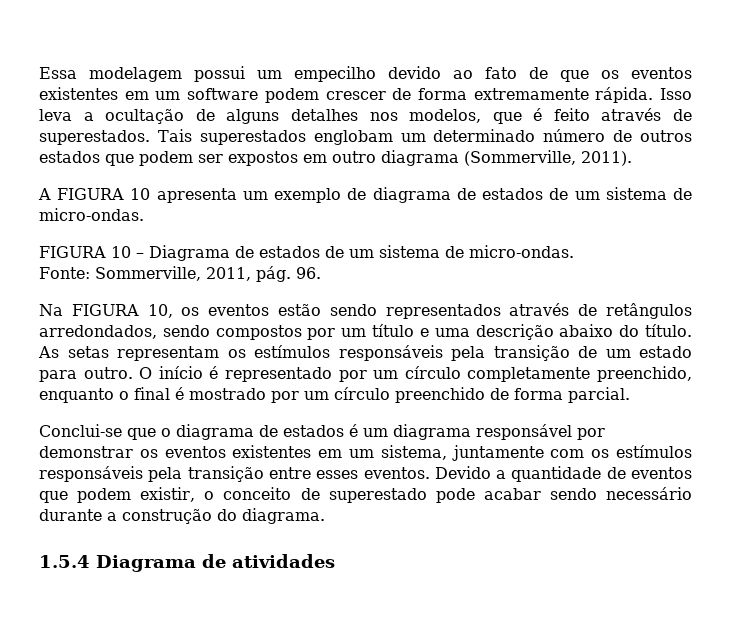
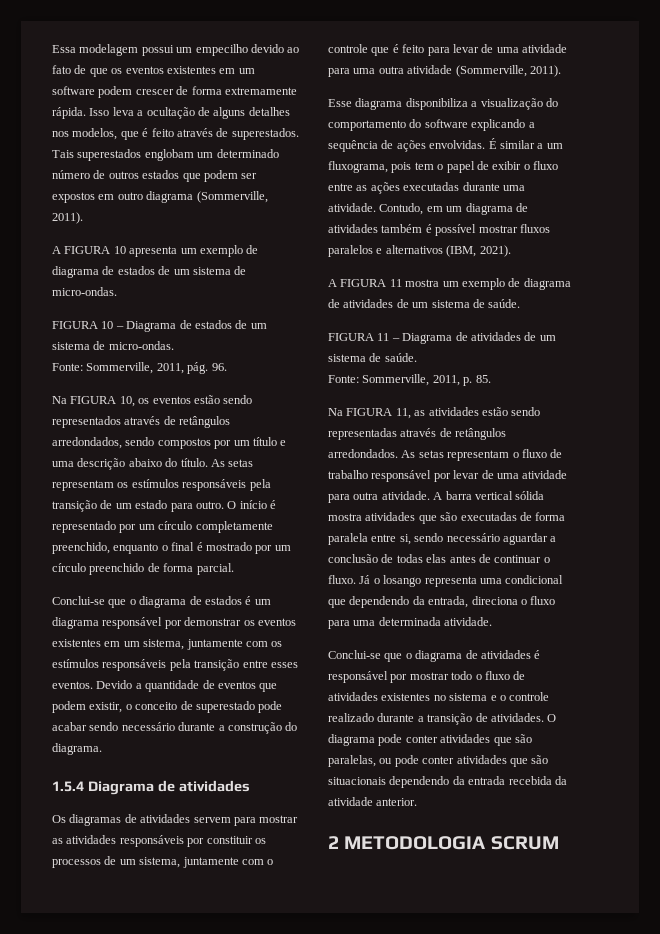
(335, 561) none -> [52,814,299,826] [52,835,266,847] [52,856,274,868] [328,44,567,56] [328,65,561,77] [328,98,558,110] [328,119,535,131] [328,138,563,152] [328,161,558,173] [328,182,525,194] [328,203,528,215] [328,224,550,236] [328,245,511,257] [328,278,571,290] [328,299,521,308] [328,332,556,344] [328,353,417,362] [328,374,491,386] [328,407,541,419] [328,428,507,440] [328,449,563,461] [328,470,568,482] [328,491,545,503] [328,512,566,524] [328,533,557,545] [328,554,550,563] [328,575,564,587] [328,596,556,608] [328,617,493,629] [328,650,541,662] [328,671,526,683] [328,692,550,701] [328,713,557,725] [328,734,532,746] [328,755,549,767] [328,776,567,788] [328,797,418,806] [328,836,559,850] // Os diagramas de atividades servem para mostrar as atividades responsáveis por constituir os processos de um sistema, juntamente com o controle que é feito para levar de uma atividade para uma outra atividade (Sommerville, 2011). // Esse diagrama disponibiliza a visualização do comportamento do software explicando a sequência de ações envolvidas. É similar a um fluxograma, pois tem o papel de exibir o fluxo entre as ações executadas durante uma atividade. Contudo, em um diagrama de atividades também é possível mostrar fluxos paralelos e alternativos (IBM, 2021). // A FIGURA 11 mostra um exemplo de diagrama de atividades de um sistema de saúde. // FIGURA 11 – Diagrama de atividades de um sistema de saúde. // Fonte: Sommerville, 2011, p. 85. // Na FIGURA 11, as atividades estão sendo representadas através de retângulos arredondados. As setas representam o fluxo de trabalho responsável por levar de uma atividade para outra atividade. A barra vertical sólida mostra atividades que são executadas de forma paralela entre si, sendo necessário aguardar a conclusão de todas elas antes de continuar o fluxo. Já o losango representa uma condicional que dependendo da entrada, direciona o fluxo para uma determinada atividade. // Conclui-se que o diagrama de atividades é responsável por mostrar todo o fluxo de atividades existentes no sistema e o controle realizado durante a transição de atividades. O diagrama pode conter atividades que são paralelas, ou pode conter atividades que são situacionais dependendo da entrada recebida da atividade anterior. // 2 METODOLOGIA SCRUM

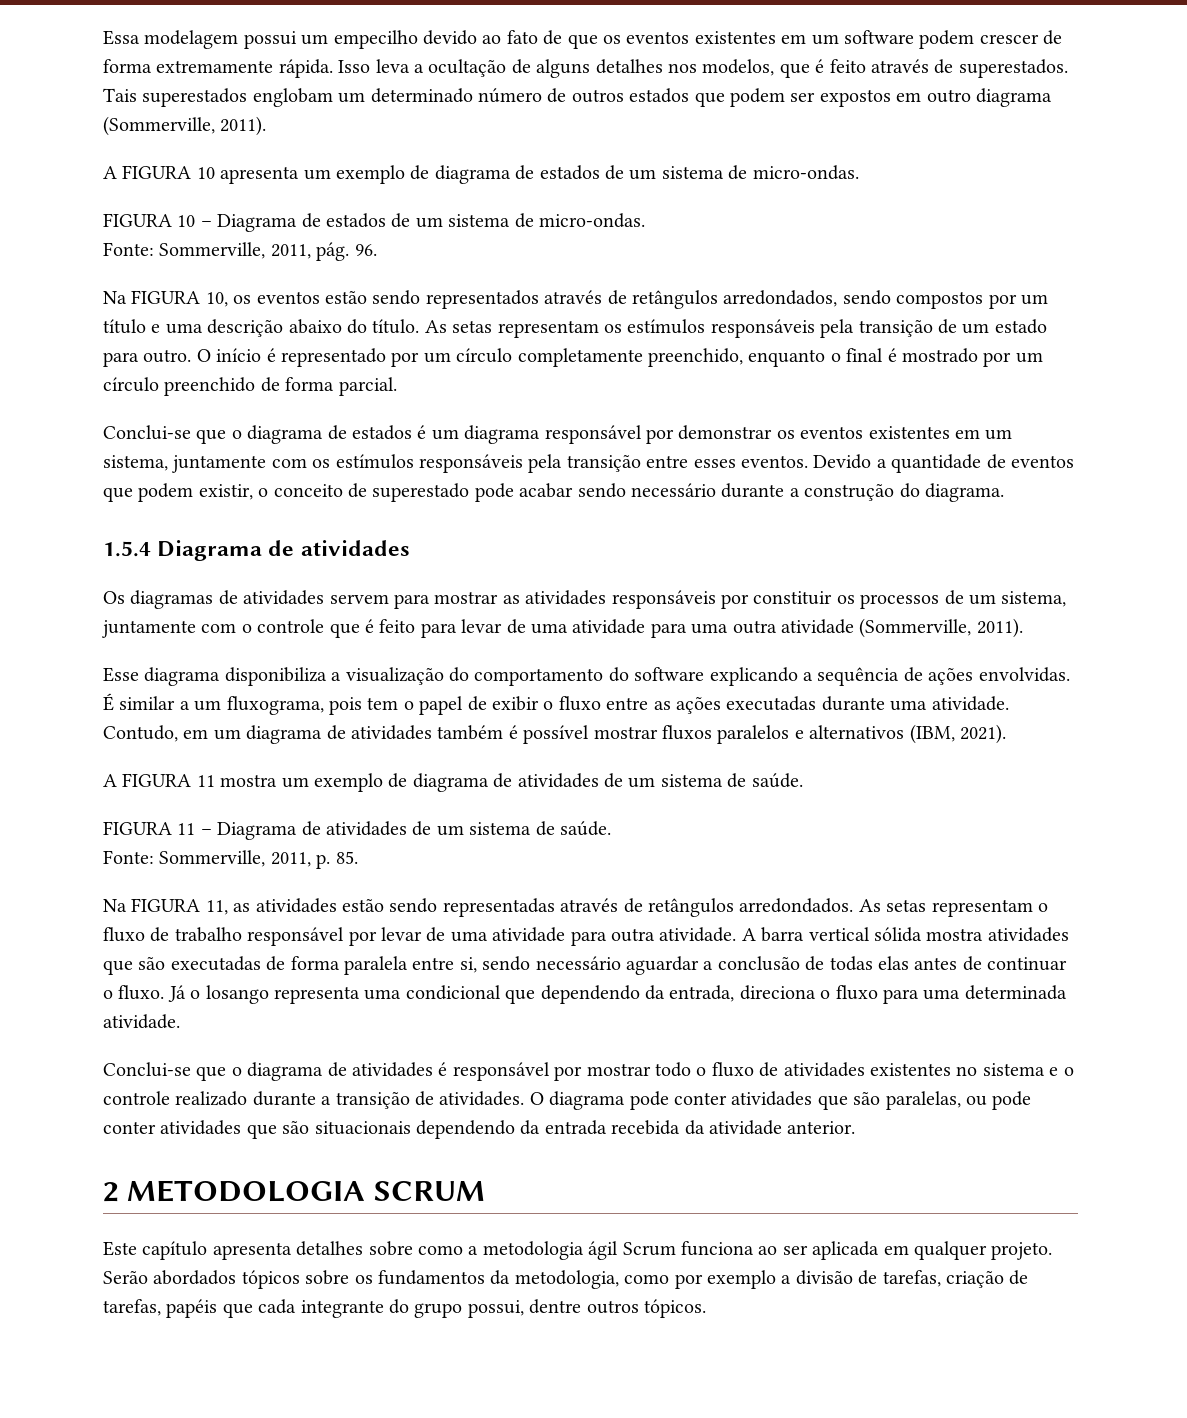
(559, 843) none -> [103,1241,1053,1260] [103,1270,1029,1289] [103,1299,706,1318] // Este capítulo apresenta detalhes sobre como a metodologia ágil Scrum funciona ao ser aplicada em qualquer projeto. Serão abordados tópicos sobre os fundamentos da metodologia, como por exemplo a divisão de tarefas, criação de tarefas, papéis que cada integrante do grupo possui, dentre outros tópicos.

